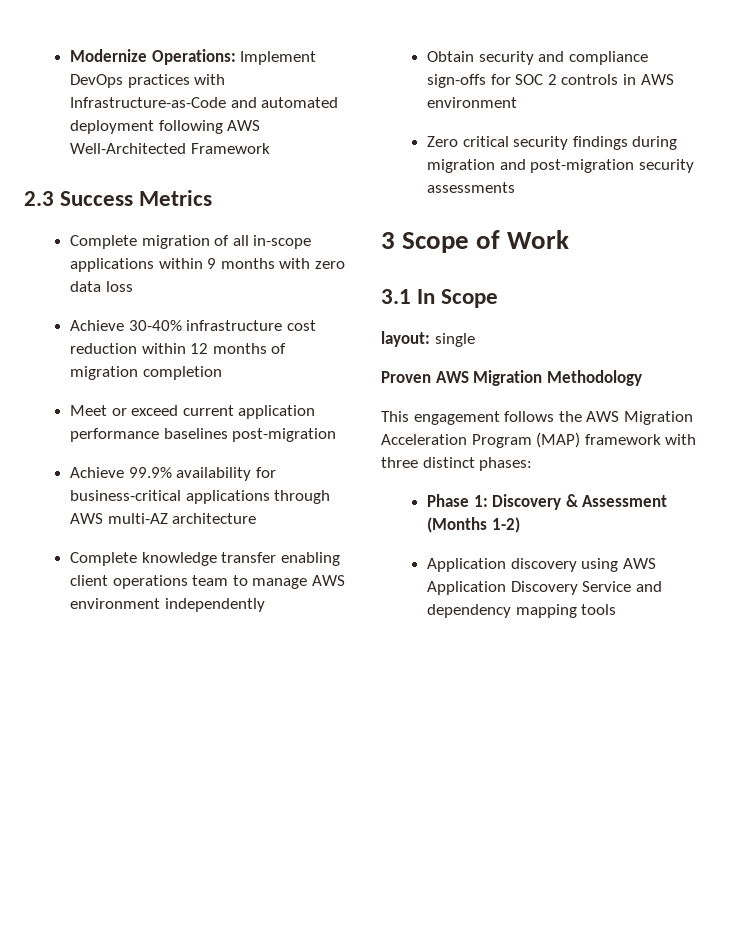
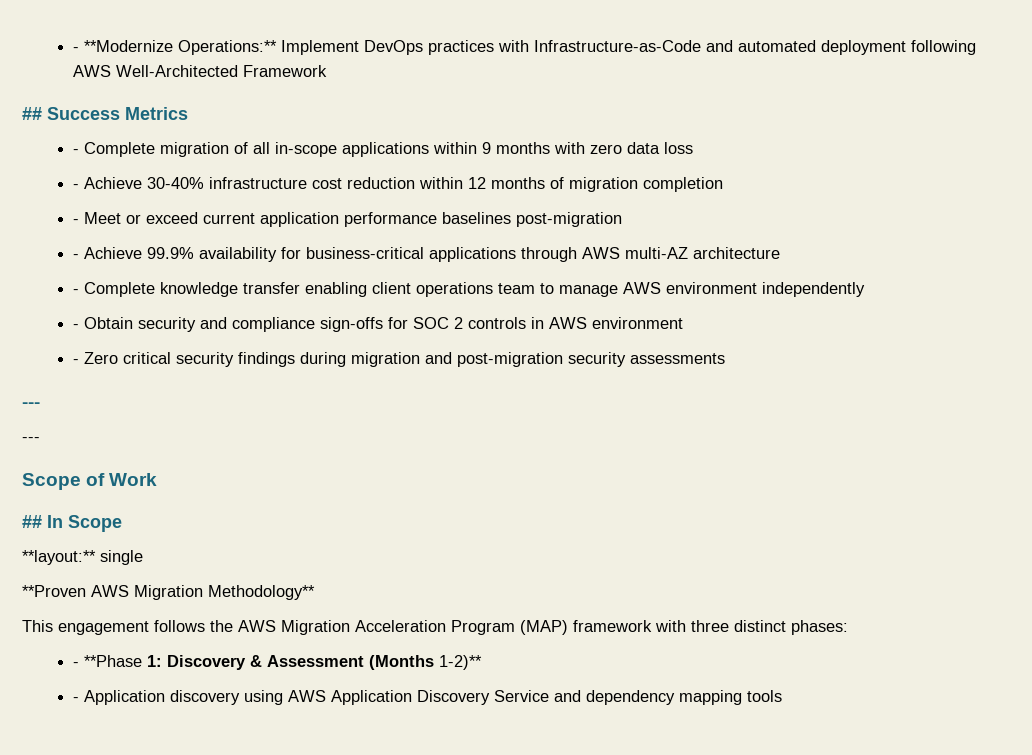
[70,49,236,65] Modernize Operations: -> [72,40,277,55] - **Modernize Operations:**
[24,191,54,206] 2.3 -> [22,107,42,120] ##
(213, 198) none -> [72,149,79,154] -
(133, 286) none -> [72,184,79,189] -
(222, 373) none -> [72,219,79,224] -
(337, 435) none -> [72,254,79,259] -
(257, 518) none -> [72,289,79,294] -
(265, 605) none -> [72,324,79,329] -
(518, 102) none -> [72,359,79,364] -
[381,232,395,249] 3 -> [22,402,40,408] [22,437,40,442] --- // --- //
[381,289,411,304] 3.1 -> [22,515,42,528] ##
[381,331,430,347] layout: -> [22,550,96,565] **layout:**
[381,370,642,386] Proven AWS Migration Methodology -> [22,585,315,600] **Proven AWS Migration Methodology**
[427,494,470,507] Phase -> [72,655,142,667] - **Phase
[491,517,520,533] 1-2) // -> [438,655,482,670] [72,697,79,702] 1-2)** // -

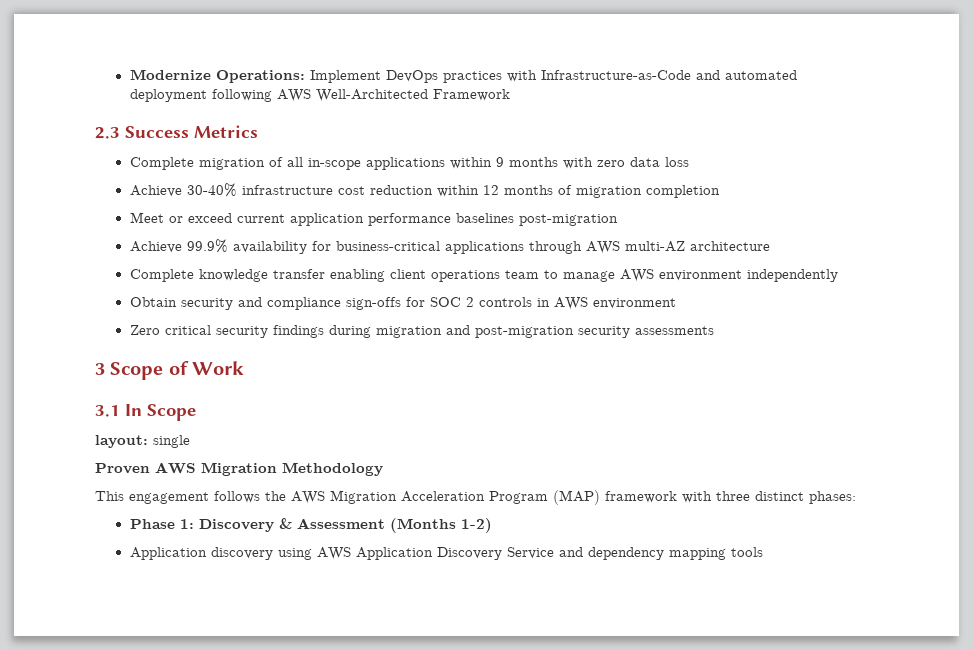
[72,40,277,55] - **Modernize Operations:** -> [129,69,305,83] Modernize Operations:
[22,107,42,120] ## -> [95,127,120,139] 2.3
[72,149,79,154] - -> (258, 131) none
[72,184,79,189] - -> (689, 162) none
[72,219,79,224] - -> (720, 191) none
[72,254,79,259] - -> (618, 220) none
[72,289,79,294] - -> (770, 246) none
[72,324,79,329] - -> (838, 275) none
[72,359,79,364] - -> (676, 303) none
[22,402,40,408] [22,437,40,442] --- // --- // -> [95,363,105,375] 3
[22,515,42,528] ## -> [95,405,120,417] 3.1
[22,550,96,565] **layout:** -> [95,435,148,448] layout:
[22,585,315,600] **Proven AWS Migration Methodology** -> [95,462,383,476] Proven AWS Migration Methodology
[72,655,142,667] - **Phase -> [129,519,175,529] Phase
[438,655,482,670] [72,697,79,702] 1-2)** // - -> [460,518,492,533] 1-2) //

